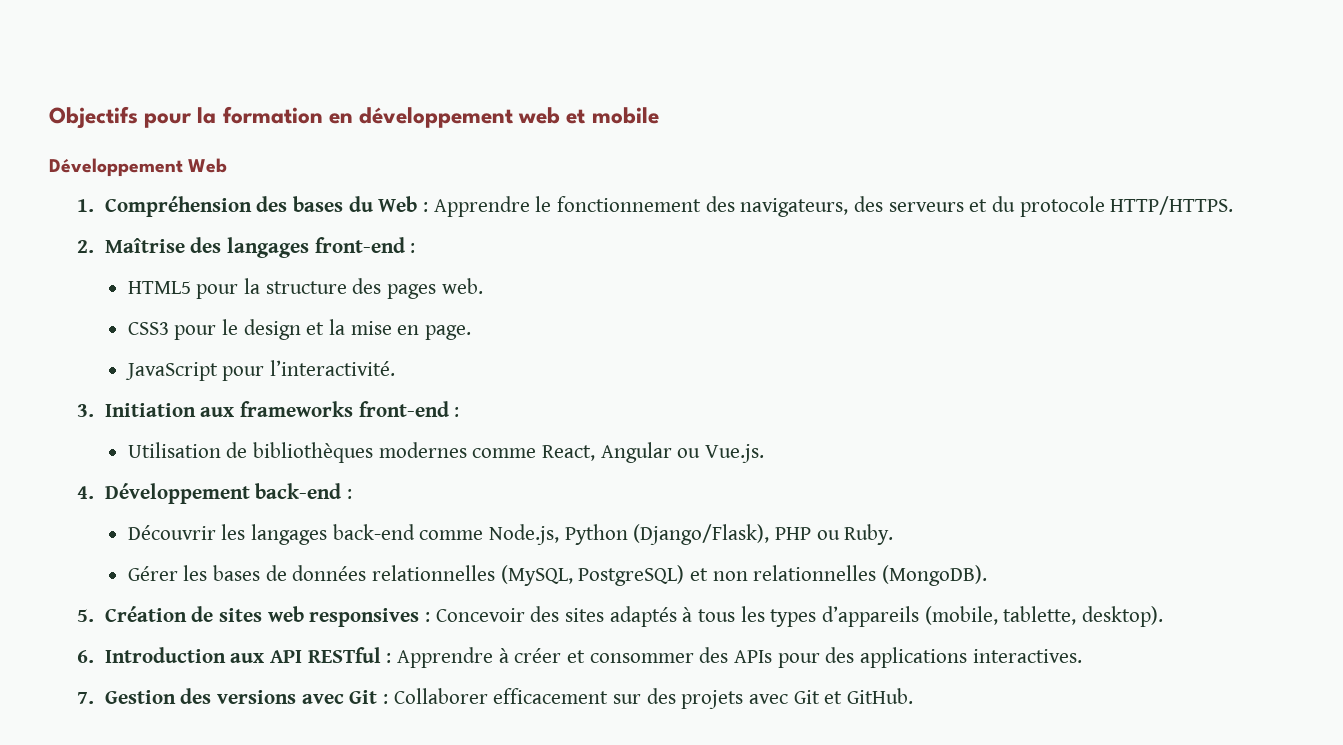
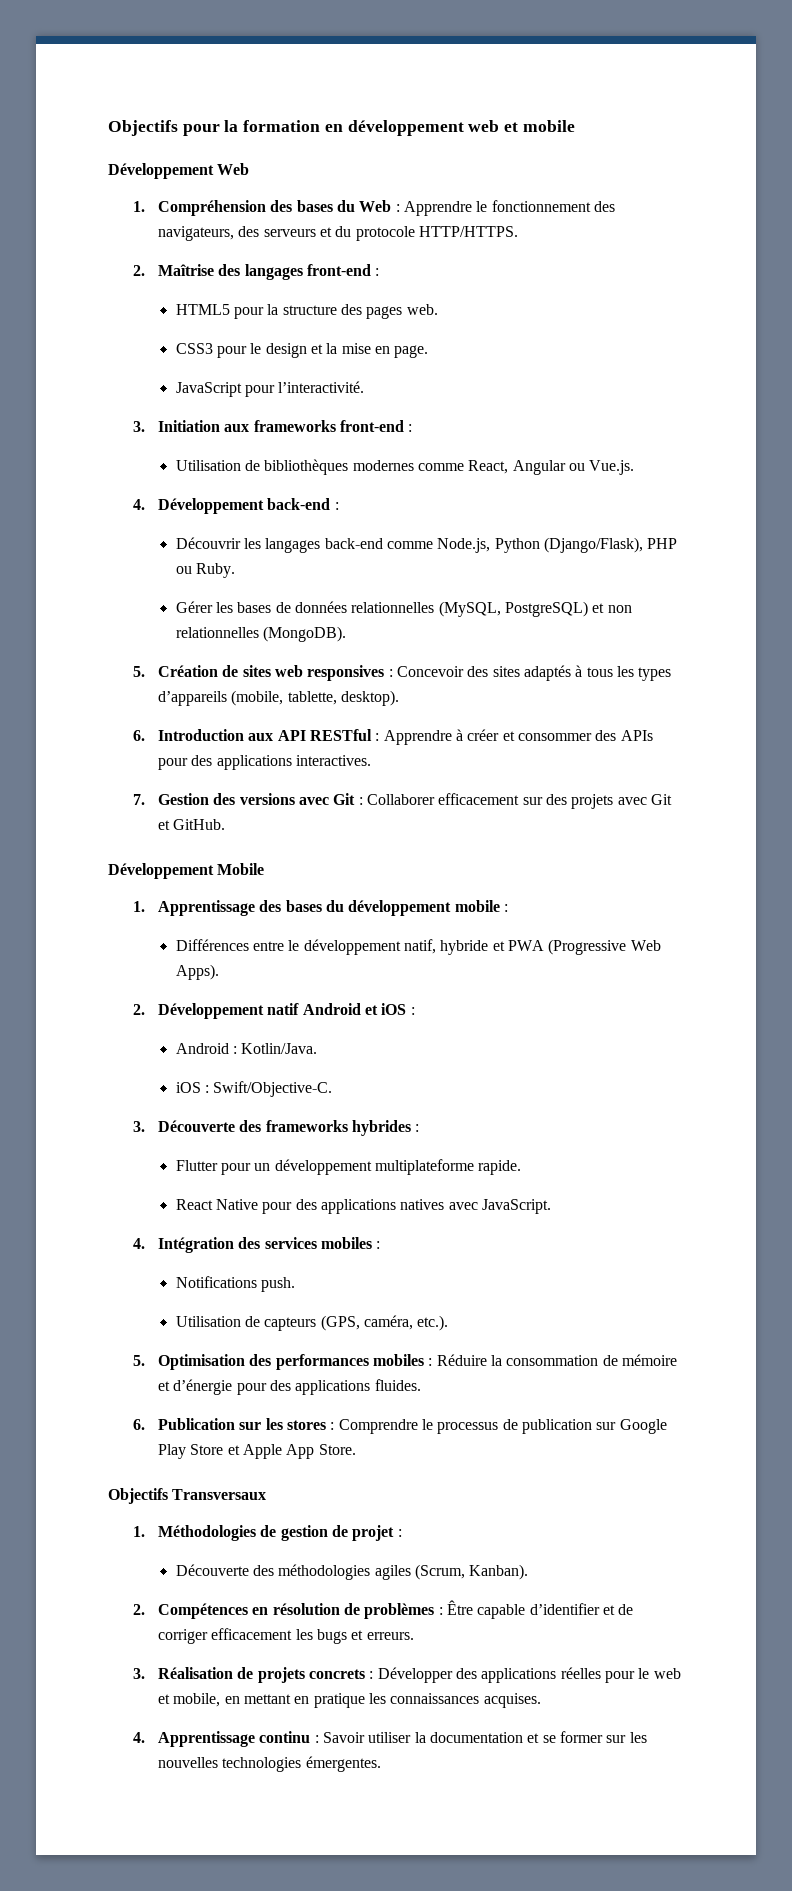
(913, 696) none -> [108,863,265,879] [133,900,508,916] [175,939,661,955] [175,964,219,980] [133,1003,415,1019] [175,1043,318,1054] [175,1081,333,1097] [133,1120,420,1136] [175,1159,522,1175] [175,1199,551,1214] [133,1237,381,1253] [175,1276,295,1292] [175,1315,449,1331] [133,1354,677,1370] [158,1379,421,1395] [133,1418,667,1434] [158,1444,356,1459] [108,1488,267,1504] [133,1525,402,1541] [175,1564,529,1580] [133,1600,634,1619] [158,1628,414,1644] [133,1667,681,1683] [158,1693,541,1708] [133,1731,647,1747] [158,1756,381,1772] // Développement Mobile // 1. Apprentissage des bases du développement mobile : // Différences entre le développement natif, hybride et PWA (Progressive Web Apps). // 2. Développement natif Android et iOS : // Android : Kotlin/Java. // iOS : Swift/Objective-C. // 3. Découverte des frameworks hybrides : // Flutter pour un développement multiplateforme rapide. // React Native pour des applications natives avec JavaScript. // 4. Intégration des services mobiles : // Notifications push. // Utilisation de capteurs (GPS, caméra, etc.). // 5. Optimisation des performances mobiles : Réduire la consommation de mémoire et d’énergie pour des applications fluides. // 6. Publication sur les stores : Comprendre le processus de publication sur Google Play Store et Apple App Store. // Objectifs Transversaux // 1. Méthodologies de gestion de projet : // Découverte des méthodologies agiles (Scrum, Kanban). // 2. Compétences en résolution de problèmes : Être capable d’identifier et de corriger efficacement les bugs et erreurs. // 3. Réalisation de projets concrets : Développer des applications réelles pour le web et mobile, en mettant en pratique les connaissances acquises. // 4. Apprentissage continu : Savoir utiliser la documentation et se former sur les nouvelles technologies émergentes.

